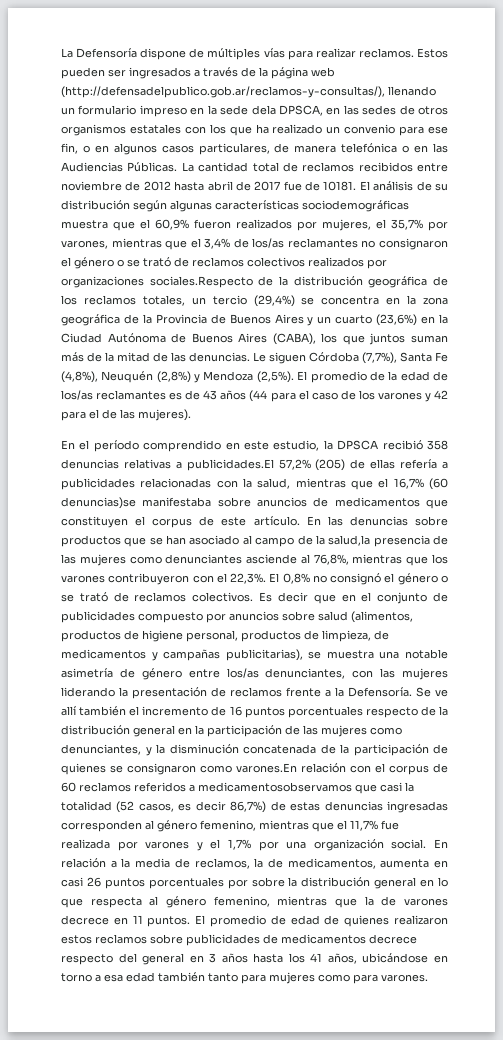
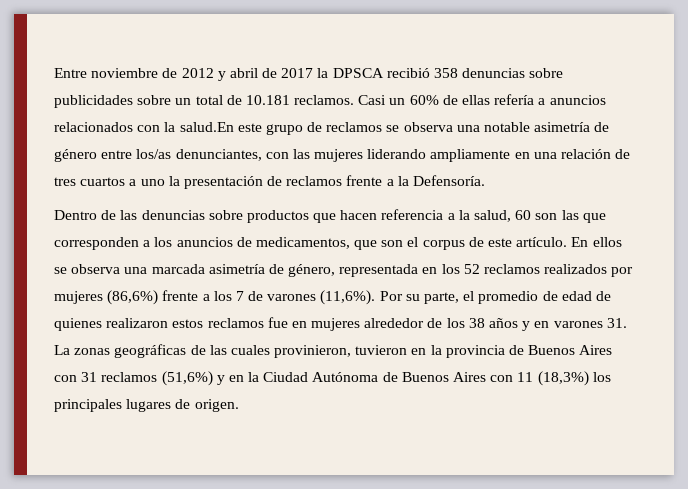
[61,48,448,60] [61,67,335,79] [61,86,436,98] [61,105,449,117] [61,124,448,136] [61,143,449,155] [61,162,448,172] La Defensoría dispone de múltiples vías para realizar reclamos. Estos pueden ser ingresados a través de la página web (http://defensadelpublico.gob.ar/reclamos-y-consultas/), llenando un formulario impreso en la sede dela DPSCA, en las sedes de otros organismos estatales con los que ha realizado un convenio para ese fin, o en algunos casos particulares, de manera telefónica o en las Audiencias Públicas. La cantidad total de reclamos recibidos entre -> [54,68,87,78] Entre
[174,181,205,191] hasta -> [217,71,226,81] y
[283,181,448,191] [61,200,409,212] [61,219,448,231] [61,238,448,250] [61,257,387,269] [61,276,448,288] [61,295,448,307] [61,314,449,326] [61,333,448,345] [61,352,448,364] [61,371,449,383] [61,390,448,402] [61,409,191,421] [61,440,320,452] fue de 10181. El análisis de su distribución según algunas características sociodemográficas muestra que el 60,9% fueron realizados por mujeres, el 35,7% por varones, mientras que el 3,4% de los/as reclamantes no consignaron el género o se trató de reclamos colectivos realizados por organizaciones sociales.Respecto de la distribución geográfica de los reclamos totales, un tercio (29,4%) se concentra en la zona geográfica de la Provincia de Buenos Aires y un cuarto (23,6%) en la Ciudad Autónoma de Buenos Aires (CABA), los que juntos suman más de la mitad de las denuncias. Le siguen Córdoba (7,7%), Santa Fe (4,8%), Neuquén (2,8%) y Mendoza (2,5%). El promedio de la edad de los/as reclamantes es de 43 años (44 para el caso de los varones y 42 para el de las mujeres). // En el período comprendido en este estudio, -> (314, 73) none
[123,459,449,471] [61,478,448,490] [61,497,448,509] [61,516,448,528] [61,535,449,547] [61,554,448,566] [61,573,448,585] [61,592,448,604] [61,611,413,623] [61,630,389,642] [61,649,374,661] relativas a publicidades.El 57,2% (205) de ellas refería a publicidades relacionadas con la salud, mientras que el 16,7% (60 denuncias)se manifestaba sobre anuncios de medicamentos que constituyen el corpus de este artículo. En las denuncias sobre productos que se han asociado al campo de la salud,la presencia de las mujeres como denunciantes asciende al 76,8%, mientras que los varones contribuyeron con el 22,3%. El 0,8% no consignó el género o se trató de reclamos colectivos. Es decir que en el conjunto de publicidades compuesto por anuncios sobre salud (alimentos, productos de higiene personal, productos de limpieza, de medicamentos y campañas publicitarias), se muestra -> [529,68,564,78] [54,94,606,108] [54,122,453,135] sobre publicidades sobre un total de 10.181 reclamos. Casi un 60% de ellas refería a anuncios relacionados con la salud.En este grupo de reclamos se observa
(115, 692) none -> [430,149,631,162] [54,177,165,186] ampliamente en una relación de tres cuartos a uno
[416,687,448,697] [61,706,448,718] [61,725,402,737] [61,744,448,756] [61,763,448,775] [61,782,414,794] [61,801,449,813] [61,820,399,832] [61,839,448,851] [61,858,448,869] [61,877,448,889] [61,896,449,908] [61,915,206,927] Se ve allí también el incremento de 16 puntos porcentuales respecto de la distribución general en la participación de las mujeres como denunciantes, y la disminución concatenada de la participación de quienes se consignaron como varones.En relación con el corpus de 60 reclamos referidos a medicamentosobservamos que casi la totalidad (52 casos, es decir 86,7%) de estas denuncias ingresadas corresponden al género femenino, mientras que el 11,7% fue realizada por varones y el 1,7% por una organización social. En relación a la media de reclamos, la de medicamentos, aumenta en casi 26 puntos porcentuales por sobre la distribución general en lo que respecta al género femenino, mientras que la de varones decrece en 11 puntos. El -> [54,209,606,223] [54,237,622,250] [54,264,634,277] [54,290,475,305] // Dentro de las denuncias sobre productos que hacen referencia a la salud, 60 son las que corresponden a los anuncios de medicamentos, que son el corpus de este artículo. En ellos se observa una marcada asimetría de género, representada en los 52 reclamos realizados por mujeres (86,6%) frente a los 7 de varones (11,6%). Por su parte, el
[150,934,417,946] [61,953,448,965] [61,972,428,984] sobre publicidades de medicamentos decrece respecto del general en 3 años hasta los 41 años, ubicándose en torno a esa edad también tanto para mujeres como para varones. -> [267,317,627,331] [54,344,613,358] [54,371,611,386] [54,399,239,412] fue en mujeres alrededor de los 38 años y en varones 31. La zonas geográficas de las cuales provinieron, tuvieron en la provincia de Buenos Aires con 31 reclamos (51,6%) y en la Ciudad Autónoma de Buenos Aires con 11 (18,3%) los principales lugares de origen.

